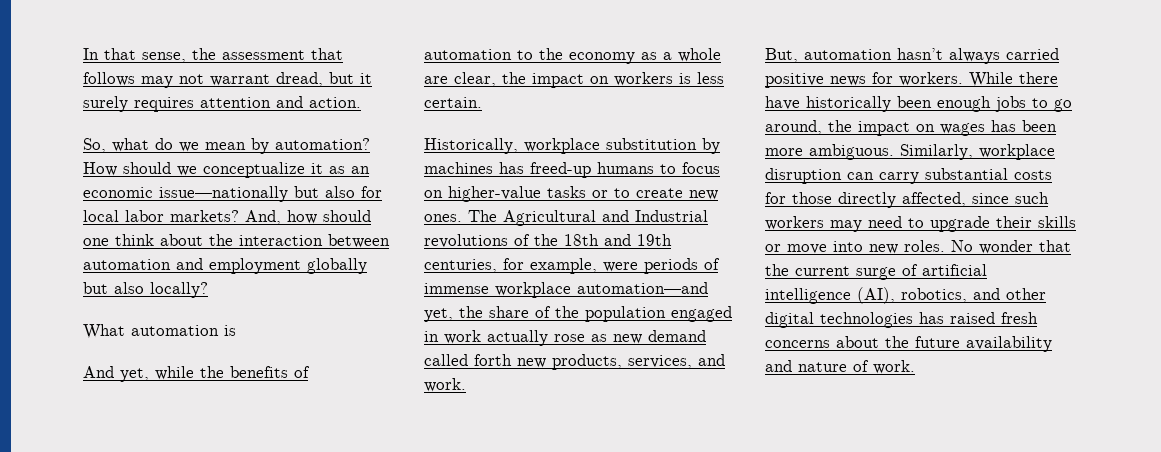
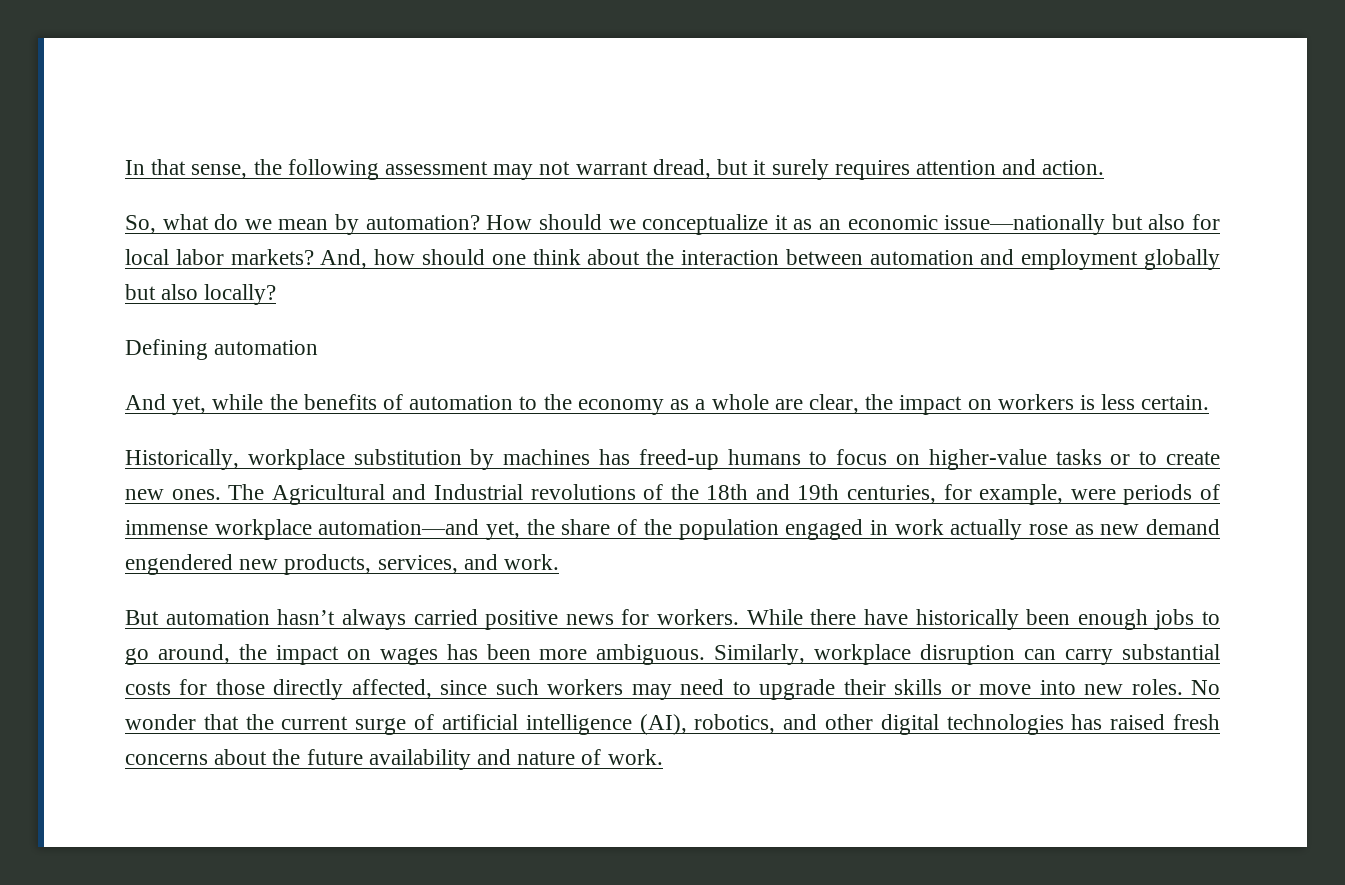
[222,48,343,60] [83,72,135,86] assessment that follows -> [287,159,489,180] following assessment
[83,324,236,339] What automation is -> [125,339,319,360] Defining automation
[424,354,512,366] called forth -> [125,554,233,575] engendered
[765,48,798,63] But, -> [125,610,159,625] But

